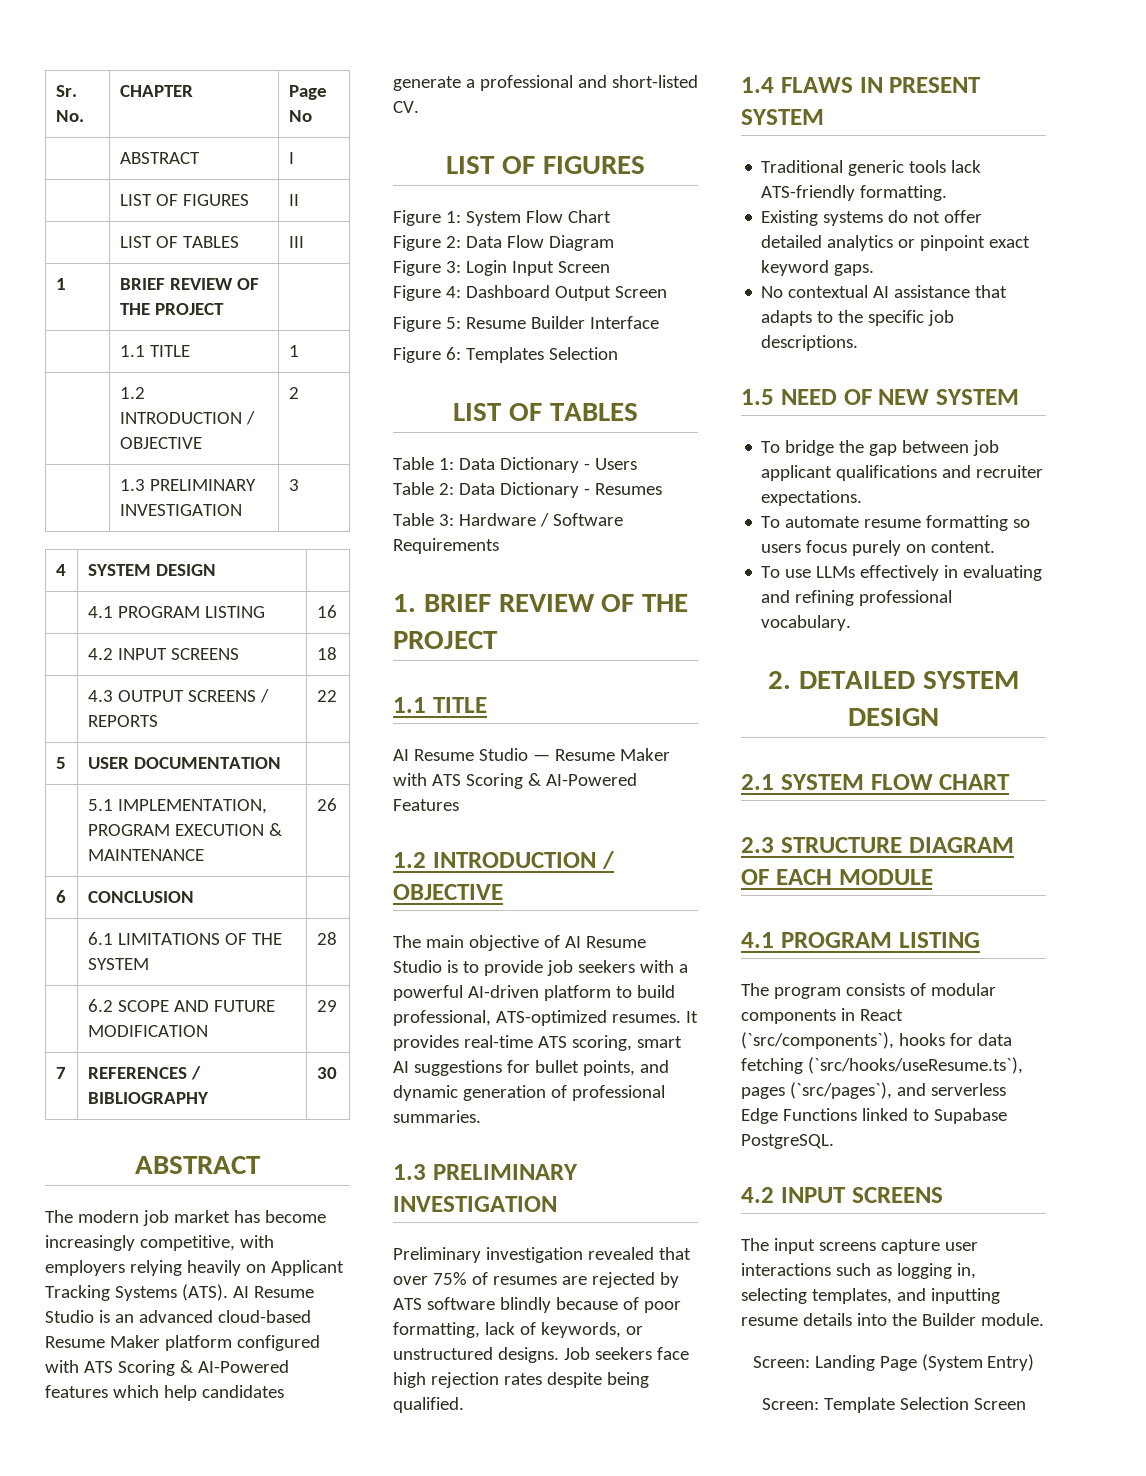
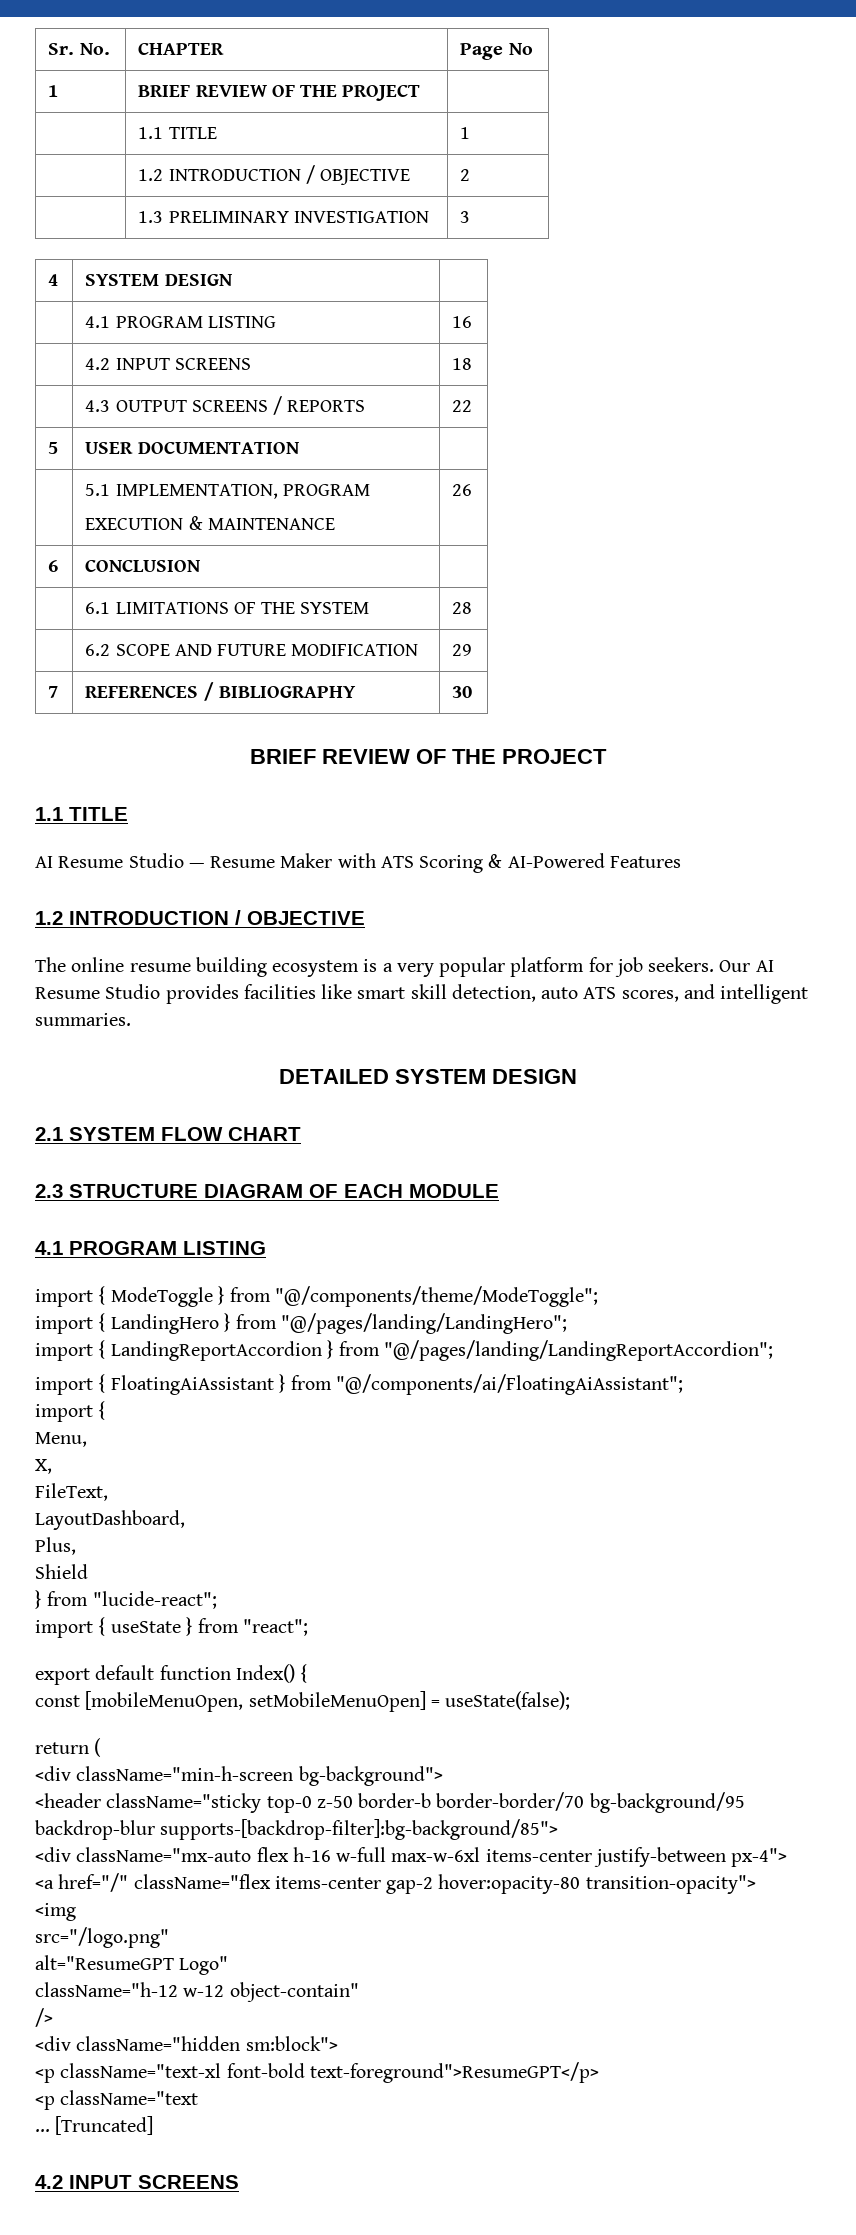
[119,152,200,164] [288,152,294,164] [119,194,249,206] [288,194,299,206] [119,236,239,248] [288,236,304,248] // | ABSTRACT | I // | LIST OF FIGURES | II // | LIST OF TABLES | III -> (533, 49) none
(170, 830) none -> (370, 490) //
[135,1156,261,1174] [45,1210,326,1226] [45,1235,274,1251] [45,1260,344,1276] [45,1284,314,1301] [45,1310,311,1323] [45,1335,320,1351] [45,1360,289,1376] [45,1385,284,1401] [393,75,698,91] [393,101,419,113] [446,156,645,174] [393,210,611,226] [393,235,614,251] [393,260,610,276] [393,285,667,301] [393,316,659,332] [393,347,618,363] [453,403,638,421] [393,457,637,473] [393,482,662,498] [393,513,623,527] [393,538,499,554] [393,594,416,612] ABSTRACT // The modern job market has become increasingly competitive, with employers relying heavily on Applicant Tracking Systems (ATS). AI Resume Studio is an advanced cloud-based Resume Maker platform configured with ATS Scoring & AI-Powered features which help candidates generate a professional and short-listed CV. // LIST OF FIGURES // Figure 1: System Flow Chart // Figure 2: Data Flow Diagram // Figure 3: Login Input Screen // Figure 4: Dashboard Output Screen // Figure 5: Resume Builder Interface // Figure 6: Templates Selection // LIST OF TABLES // Table 1: Data Dictionary - Users // Table 2: Data Dictionary - Resumes // Table 3: Hardware / Software Requirements // 1. -> (473, 692) none
[425,935,646,951] [393,960,688,976] [393,985,675,1001] [393,1010,698,1026] [393,1035,682,1051] [393,1060,669,1076] [393,1085,665,1101] [393,1110,481,1123] [393,1164,578,1180] [393,1196,557,1212] [393,1247,691,1263] [393,1272,679,1288] [393,1297,681,1313] [393,1322,643,1338] [393,1347,689,1363] [393,1372,649,1388] [393,1397,464,1413] [741,77,982,93] [741,109,824,125] [761,160,982,176] [761,185,948,201] [761,210,983,226] [761,235,1031,251] [761,260,875,276] [761,285,1008,298] [761,310,955,326] [761,335,859,351] [741,389,1019,405] [761,440,1000,456] [761,465,1044,481] [761,490,863,506] [761,515,1031,531] [761,540,996,556] [761,565,1043,581] [761,590,953,606] [761,615,852,631] [768,671,792,689] main objective of AI Resume Studio is to provide job seekers with a powerful AI-driven platform to build professional, ATS-optimized resumes. It provides real-time ATS scoring, smart AI suggestions for bullet points, and dynamic generation of professional summaries. // 1.3 PRELIMINARY INVESTIGATION // Preliminary investigation revealed that over 75% of resumes are rejected by ATS software blindly because of poor formatting, lack of keywords, or unstructured designs. Job seekers face high rejection rates despite being qualified. // 1.4 FLAWS IN PRESENT SYSTEM // Traditional generic tools lack ATS-friendly formatting. // Existing systems do not offer detailed analytics or pinpoint exact keyword gaps. // No contextual AI assistance that adapts to the specific job descriptions. // 1.5 NEED OF NEW SYSTEM // To bridge the gap between job applicant qualifications and recruiter expectations. // To automate resume formatting so users focus purely on content. // To use LLMs effectively in evaluating and refining professional vocabulary. // 2. -> [71,957,774,977] [35,984,809,1004] [35,1013,131,1026] online resume building ecosystem is a very popular platform for job seekers. Our AI Resume Studio provides facilities like smart skill detection, auto ATS scores, and intelligent summaries. //
[741,983,996,999] [741,1008,903,1024] [741,1032,1012,1049] [741,1057,1023,1074] [741,1082,1006,1099] [741,1108,1007,1124] [741,1134,834,1149] [741,1187,943,1203] [741,1238,978,1254] [741,1263,976,1279] [741,1288,1000,1304] [741,1313,1044,1326] [752,1354,1035,1371] [761,1397,1026,1413] The program consists of modular components in React (`src/components`), hooks for data fetching (`src/hooks/useResume.ts`), pages (`src/pages`), and serverless Edge Functions linked to Supabase PostgreSQL. // 4.2 INPUT SCREENS // The input screens capture user interactions such as logging in, selecting templates, and inputting resume details into the Builder module. // Screen: Landing Page (System Entry) // Screen: Template Selection Screen -> [35,1286,599,1307] [35,1313,568,1334] [35,1340,774,1361] [35,1374,684,1395] [35,1401,106,1422] [35,1432,87,1447] [35,1459,52,1474] [35,1483,108,1501] [35,1510,185,1530] [35,1537,76,1555] [35,1564,88,1579] [35,1590,217,1609] [35,1617,309,1638] [35,1664,308,1685] [35,1691,571,1712] [35,1738,102,1757] [35,1766,443,1786] [35,1792,745,1813] [35,1819,559,1840] [35,1847,788,1867] [35,1873,756,1894] [35,1903,76,1921] [35,1927,169,1948] [35,1955,229,1975] [35,1982,359,2002] [35,2008,53,2027] [35,2036,338,2051] [35,2062,599,2083] [35,2090,199,2110] [35,2116,154,2135] [35,2175,239,2189] import { ModeToggle } from "@/components/theme/ModeToggle"; // import { LandingHero } from "@/pages/landing/LandingHero"; // import { LandingReportAccordion } from "@/pages/landing/LandingReportAccordion"; // import { FloatingAiAssistant } from "@/components/ai/FloatingAiAssistant"; // import { // Menu, // X, // FileText, // LayoutDashboard, // Plus, // Shield // } from "lucide-react"; // import { useState } from "react"; // export default function Index() { // const [mobileMenuOpen, setMobileMenuOpen] = useState(false); // return ( // <div className="min-h-screen bg-background"> // <header className="sticky top-0 z-50 border-b border-border/70 bg-background/95 backdrop-blur supports-[backdrop-filter]:bg-background/85"> // <div className="mx-auto flex h-16 w-full max-w-6xl items-center justify-between px-4"> // <a href="/" className="flex items-center gap-2 hover:opacity-80 transition-opacity"> // <img // src="/logo.png" // alt="ResumeGPT Logo" // className="h-12 w-12 object-contain" // /> // <div className="hidden sm:block"> // <p className="text-xl font-bold text-foreground">ResumeGPT</p> // <p className="text // ... [Truncated] // 4.2 INPUT SCREENS

